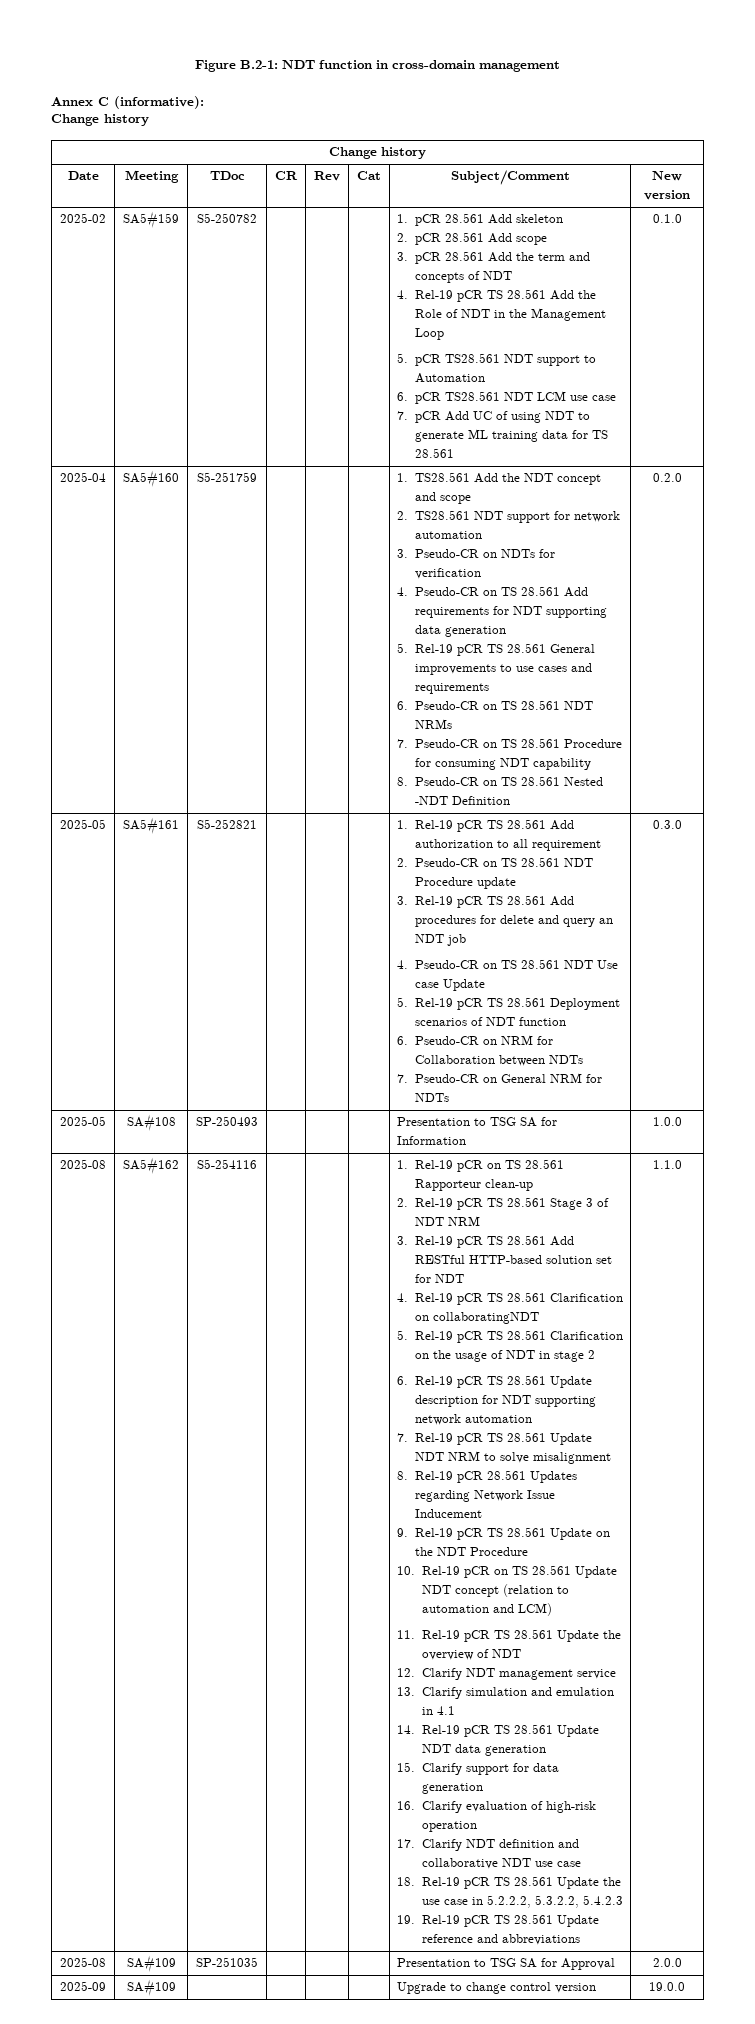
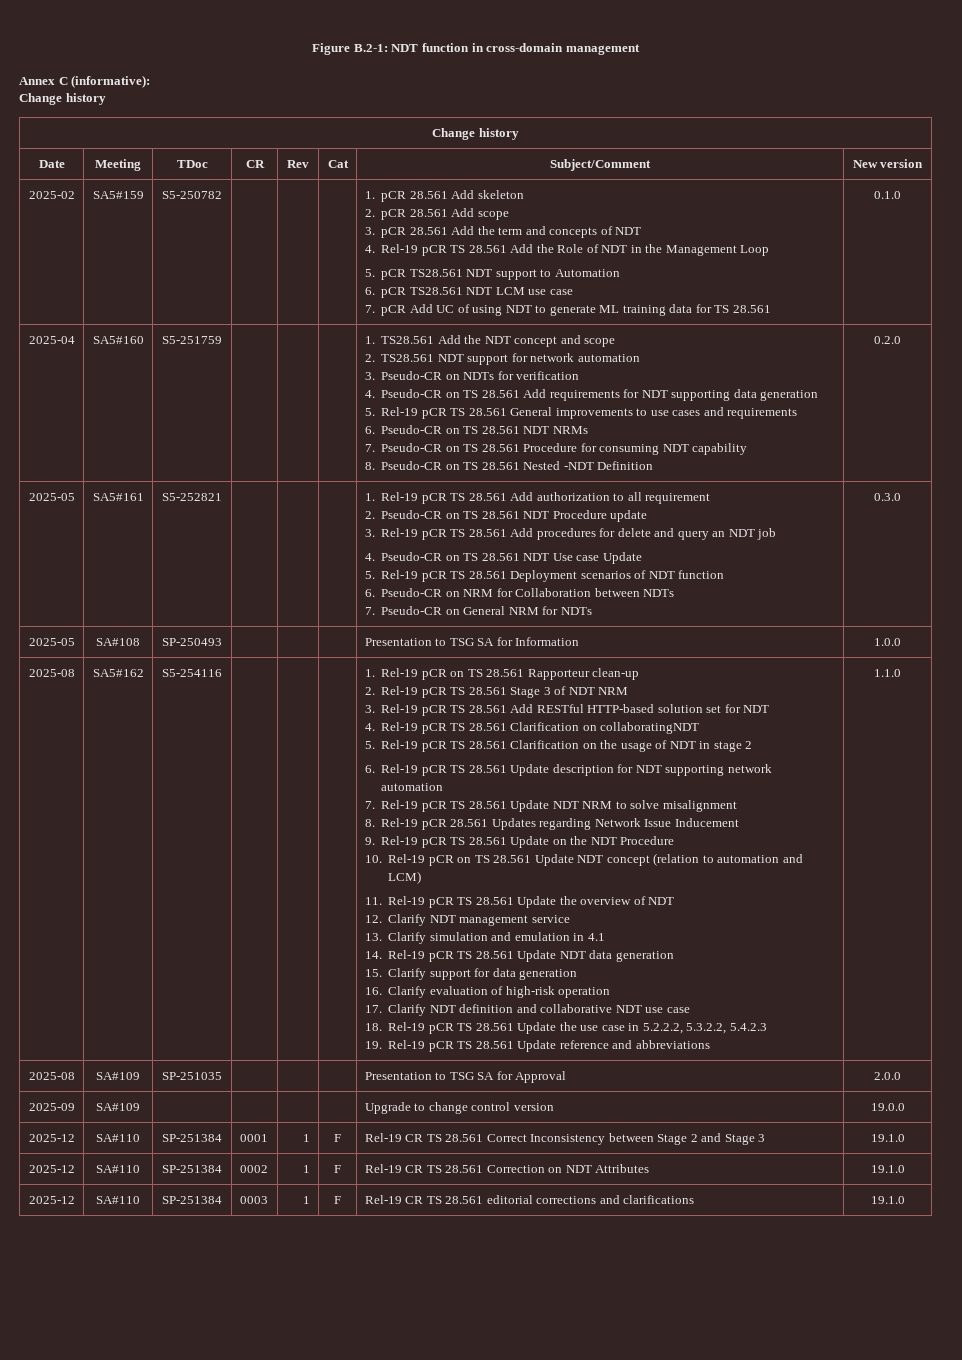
(685, 1986) none -> [28,1134,75,1142] [95,1134,140,1142] [162,1134,222,1142] [239,1134,268,1142] [303,1134,311,1142] [334,1134,341,1142] [364,1133,766,1145] [870,1134,905,1142] [28,1165,75,1173] [95,1165,140,1173] [162,1165,222,1173] [239,1165,268,1173] [303,1165,311,1173] [334,1165,341,1173] [364,1164,650,1173] [870,1165,905,1173] [28,1196,75,1204] [95,1196,140,1204] [162,1196,222,1204] [239,1196,268,1204] [303,1196,311,1204] [334,1196,341,1204] [364,1195,695,1204] [870,1196,905,1204] // 2025-12 | SA#110 | SP-251384 | 0001 | 1 | F | Rel-19 CR TS 28.561 Correct Inconsistency between Stage 2 and Stage 3 | 19.1.0 // 2025-12 | SA#110 | SP-251384 | 0002 | 1 | F | Rel-19 CR TS 28.561 Correction on NDT Attributes | 19.1.0 // 2025-12 | SA#110 | SP-251384 | 0003 | 1 | F | Rel-19 CR TS 28.561 editorial corrections and clarifications | 19.1.0

